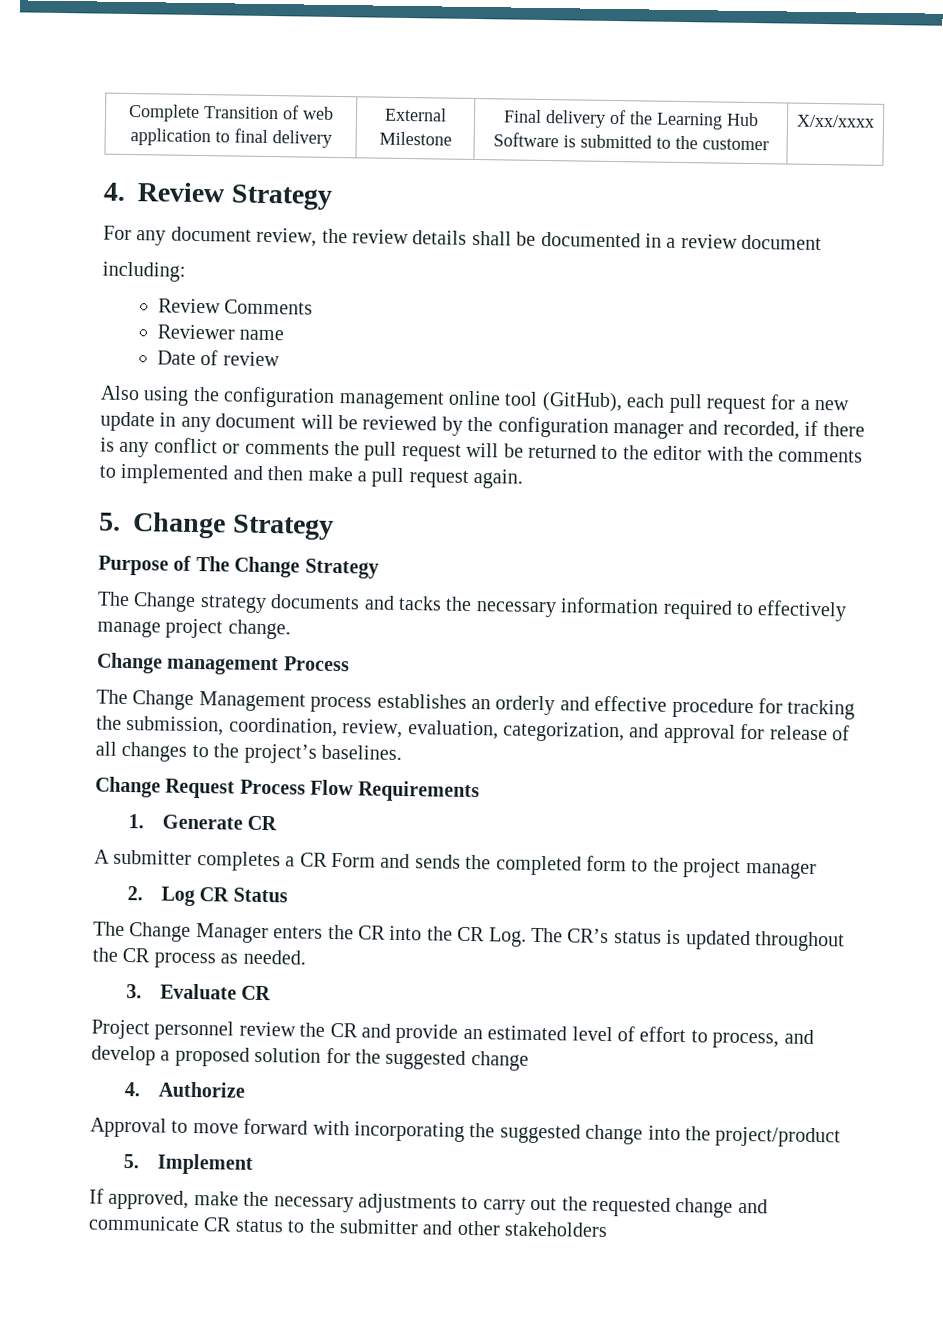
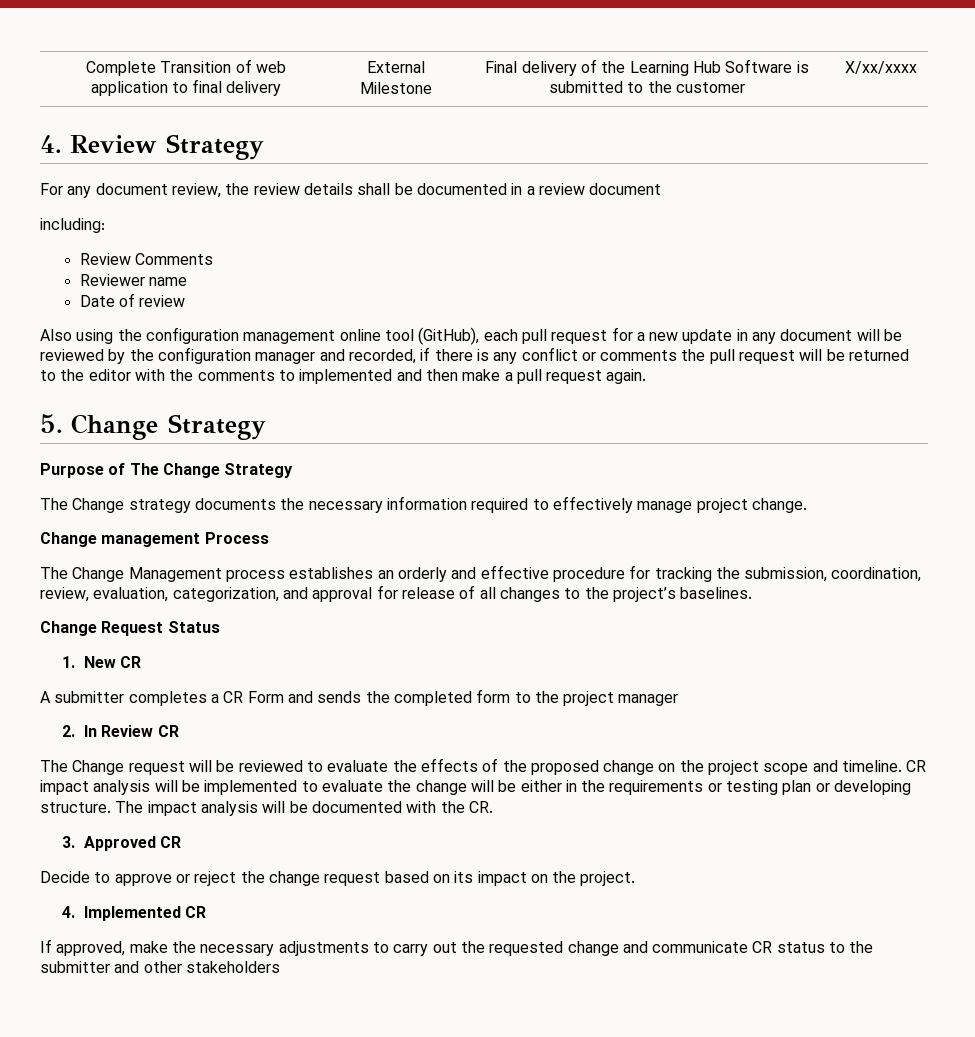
[363,595,442,611] and tacks -> (276, 504) none
[239,779,480,803] Process Flow Requirements -> [167,621,220,633] Status
[161,814,243,830] Generate -> [84,656,117,668] New
[160,886,288,907] [93,921,845,952] [92,947,306,969] Log CR Status // The Change Manager enters the CR into the CR Log. The CR’s status is updated throughout the CR process as needed. -> [84,725,179,737] [40,758,927,775] [40,780,912,795] [40,801,493,816] In Review CR // The Change request will be reviewed to evaluate the effects of the proposed change on the project scope and timeline. CR impact analysis will be implemented to evaluate the change will be either in the requirements or testing plan or developing structure. The impact analysis will be documented with the CR.
[159,983,272,1001] [91,1019,814,1049] [91,1045,529,1071] [123,1081,246,1098] [90,1117,842,1148] [122,1153,253,1175] Evaluate CR // Project personnel review the CR and provide an estimated level of effort to process, and develop a proposed solution for the suggested change // 4. Authorize // Approval to move forward with incorporating the suggested change into the project/product // 5. Implement -> [84,836,182,851] [40,871,636,886] [62,906,207,921] Approved CR // Decide to approve or reject the change request based on its impact on the project. // 4. Implemented CR

